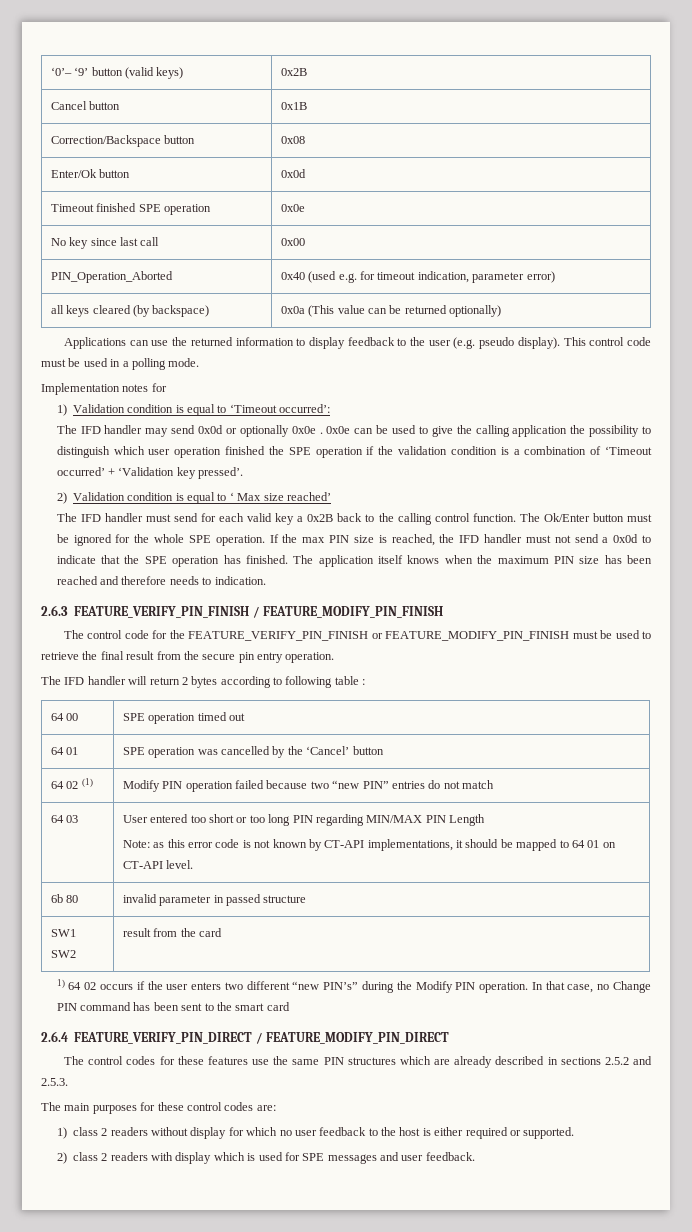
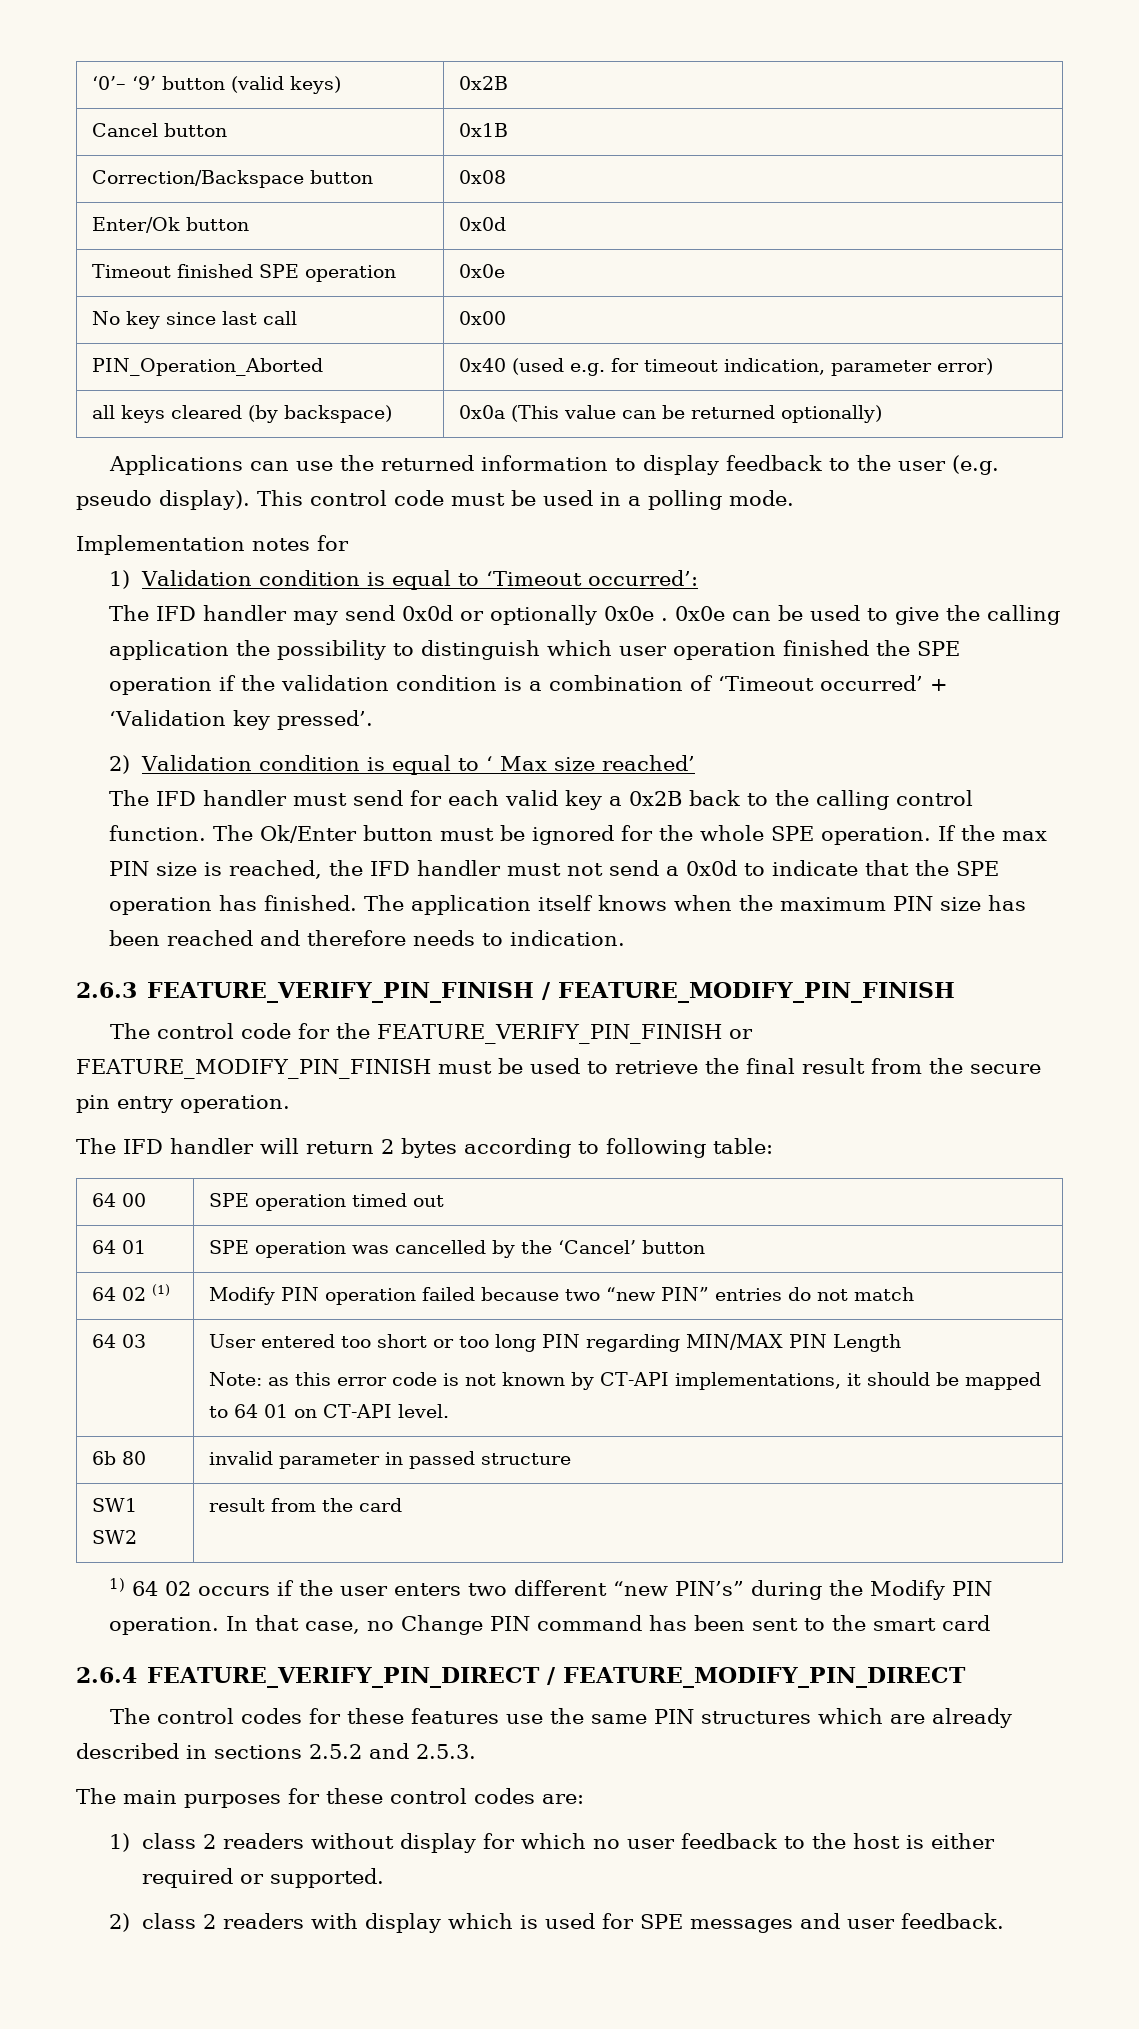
[334,676,366,685] table : -> [713,1138,773,1154] table:

